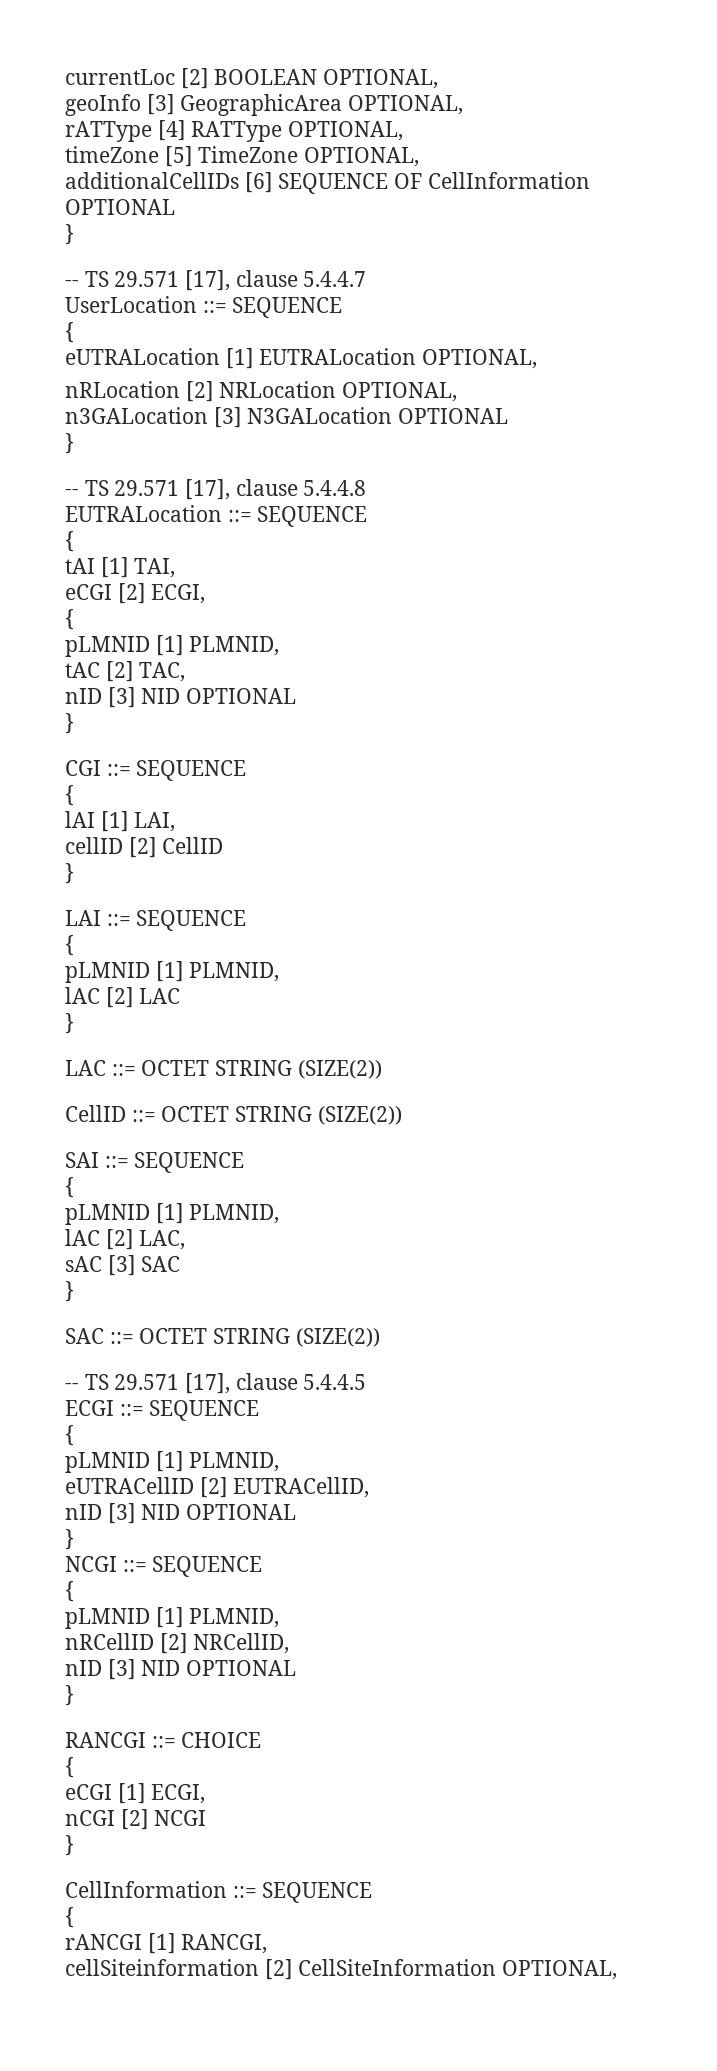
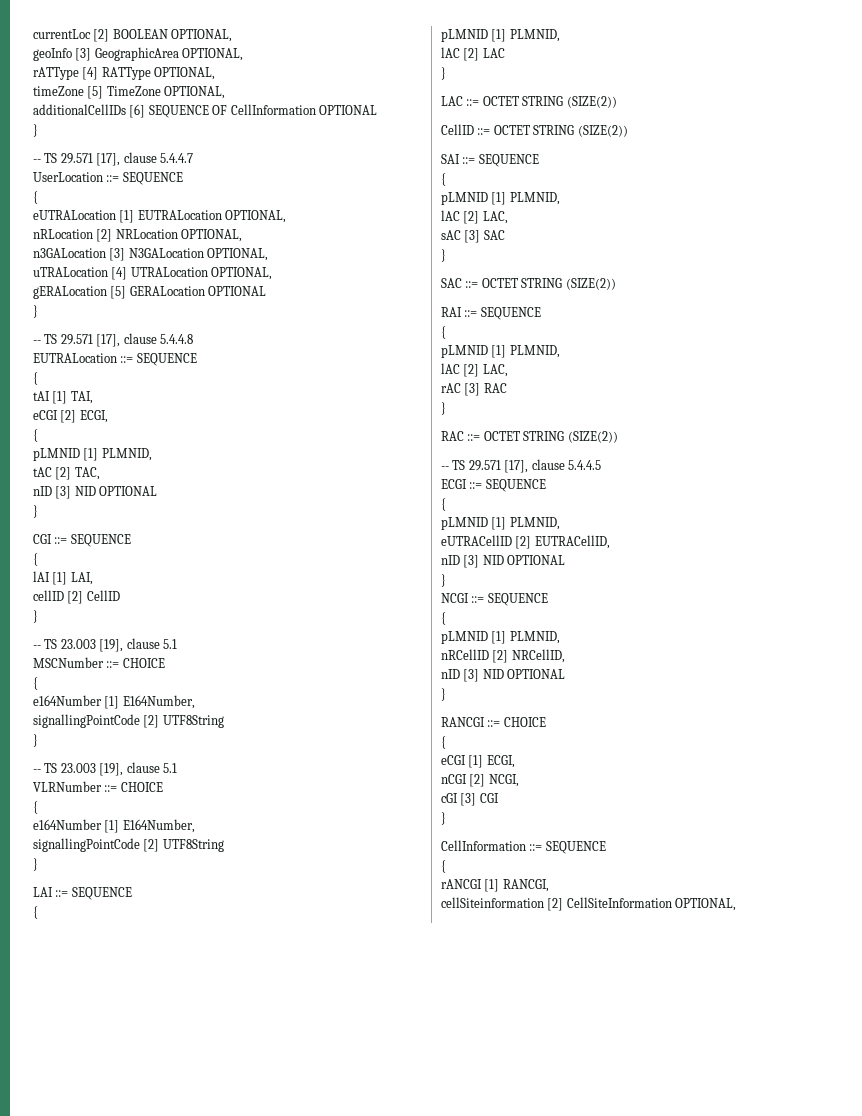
(393, 415) none -> [207,248,269,261] [33,267,273,280] [33,286,205,299] OPTIONAL, // uTRALocation [4] UTRALocation OPTIONAL, // gERALocation [5] GERALocation
(74, 873) none -> [33,638,177,652] [33,657,165,668] [33,677,38,690] [33,695,195,709] [33,714,224,728] [33,734,38,747] [33,762,177,776] [33,781,163,792] [33,801,38,814] [33,819,195,833] [33,838,224,852] [33,858,38,871] // -- TS 23.003 [19], clause 5.1 // MSCNumber ::= CHOICE // { // e164Number [1] E164Number, // signallingPointCode [2] UTF8String // } // -- TS 23.003 [19], clause 5.1 // VLRNumber ::= CHOICE // { // e164Number [1] E164Number, // signallingPointCode [2] UTF8String // }
(380, 1337) none -> [441,307,541,320] [441,326,446,339] [441,345,560,358] [441,363,508,377] [441,383,507,396] [441,402,446,415] [441,431,618,443] // RAI ::= SEQUENCE // { // pLMNID [1] PLMNID, // lAC [2] LAC, // rAC [3] RAC // } // RAC ::= OCTET STRING (SIZE(2))
[154,1810,207,1826] NCGI -> [488,774,519,787] [441,793,499,806] NCGI, // cGI [3] CGI

